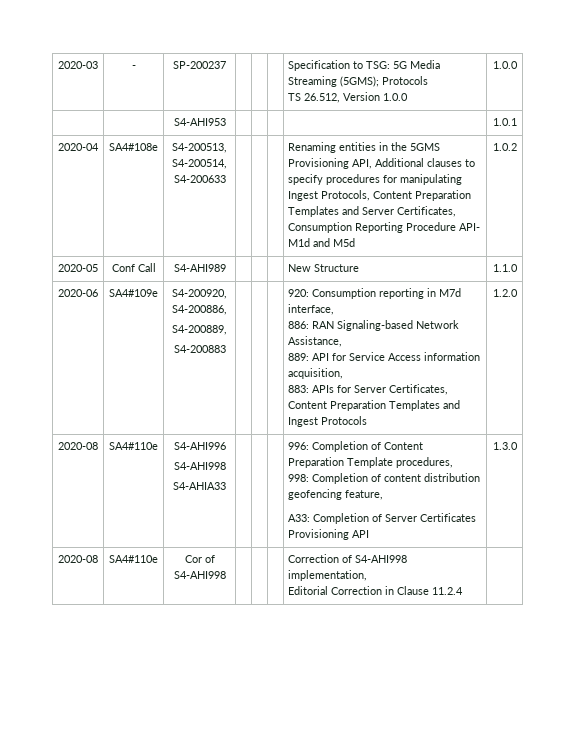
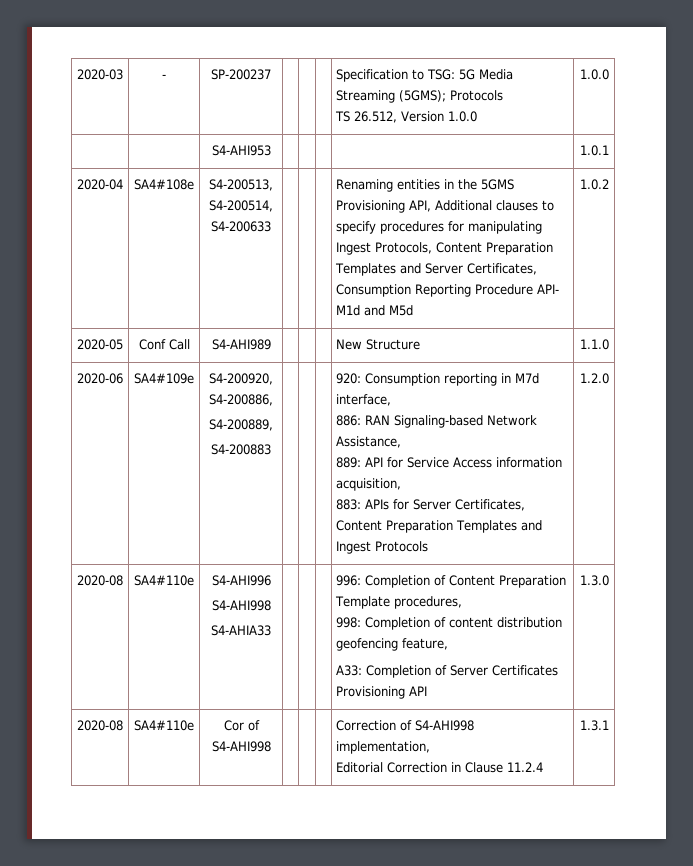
(464, 591) none -> [579,720,609,731] 1.3.1

